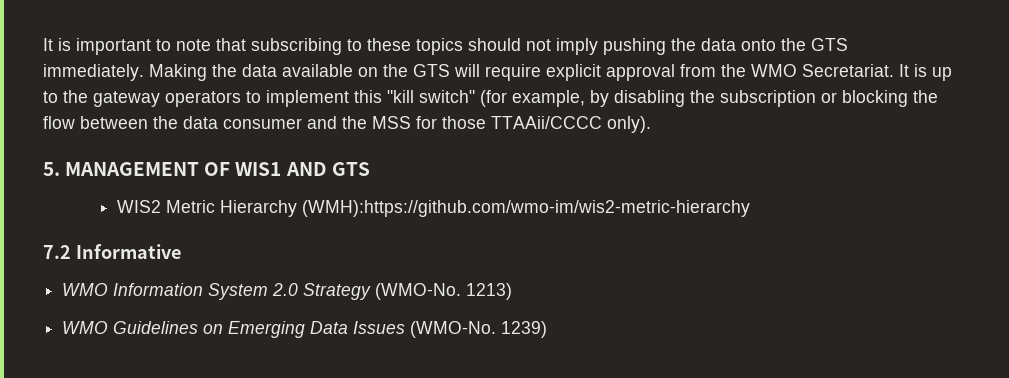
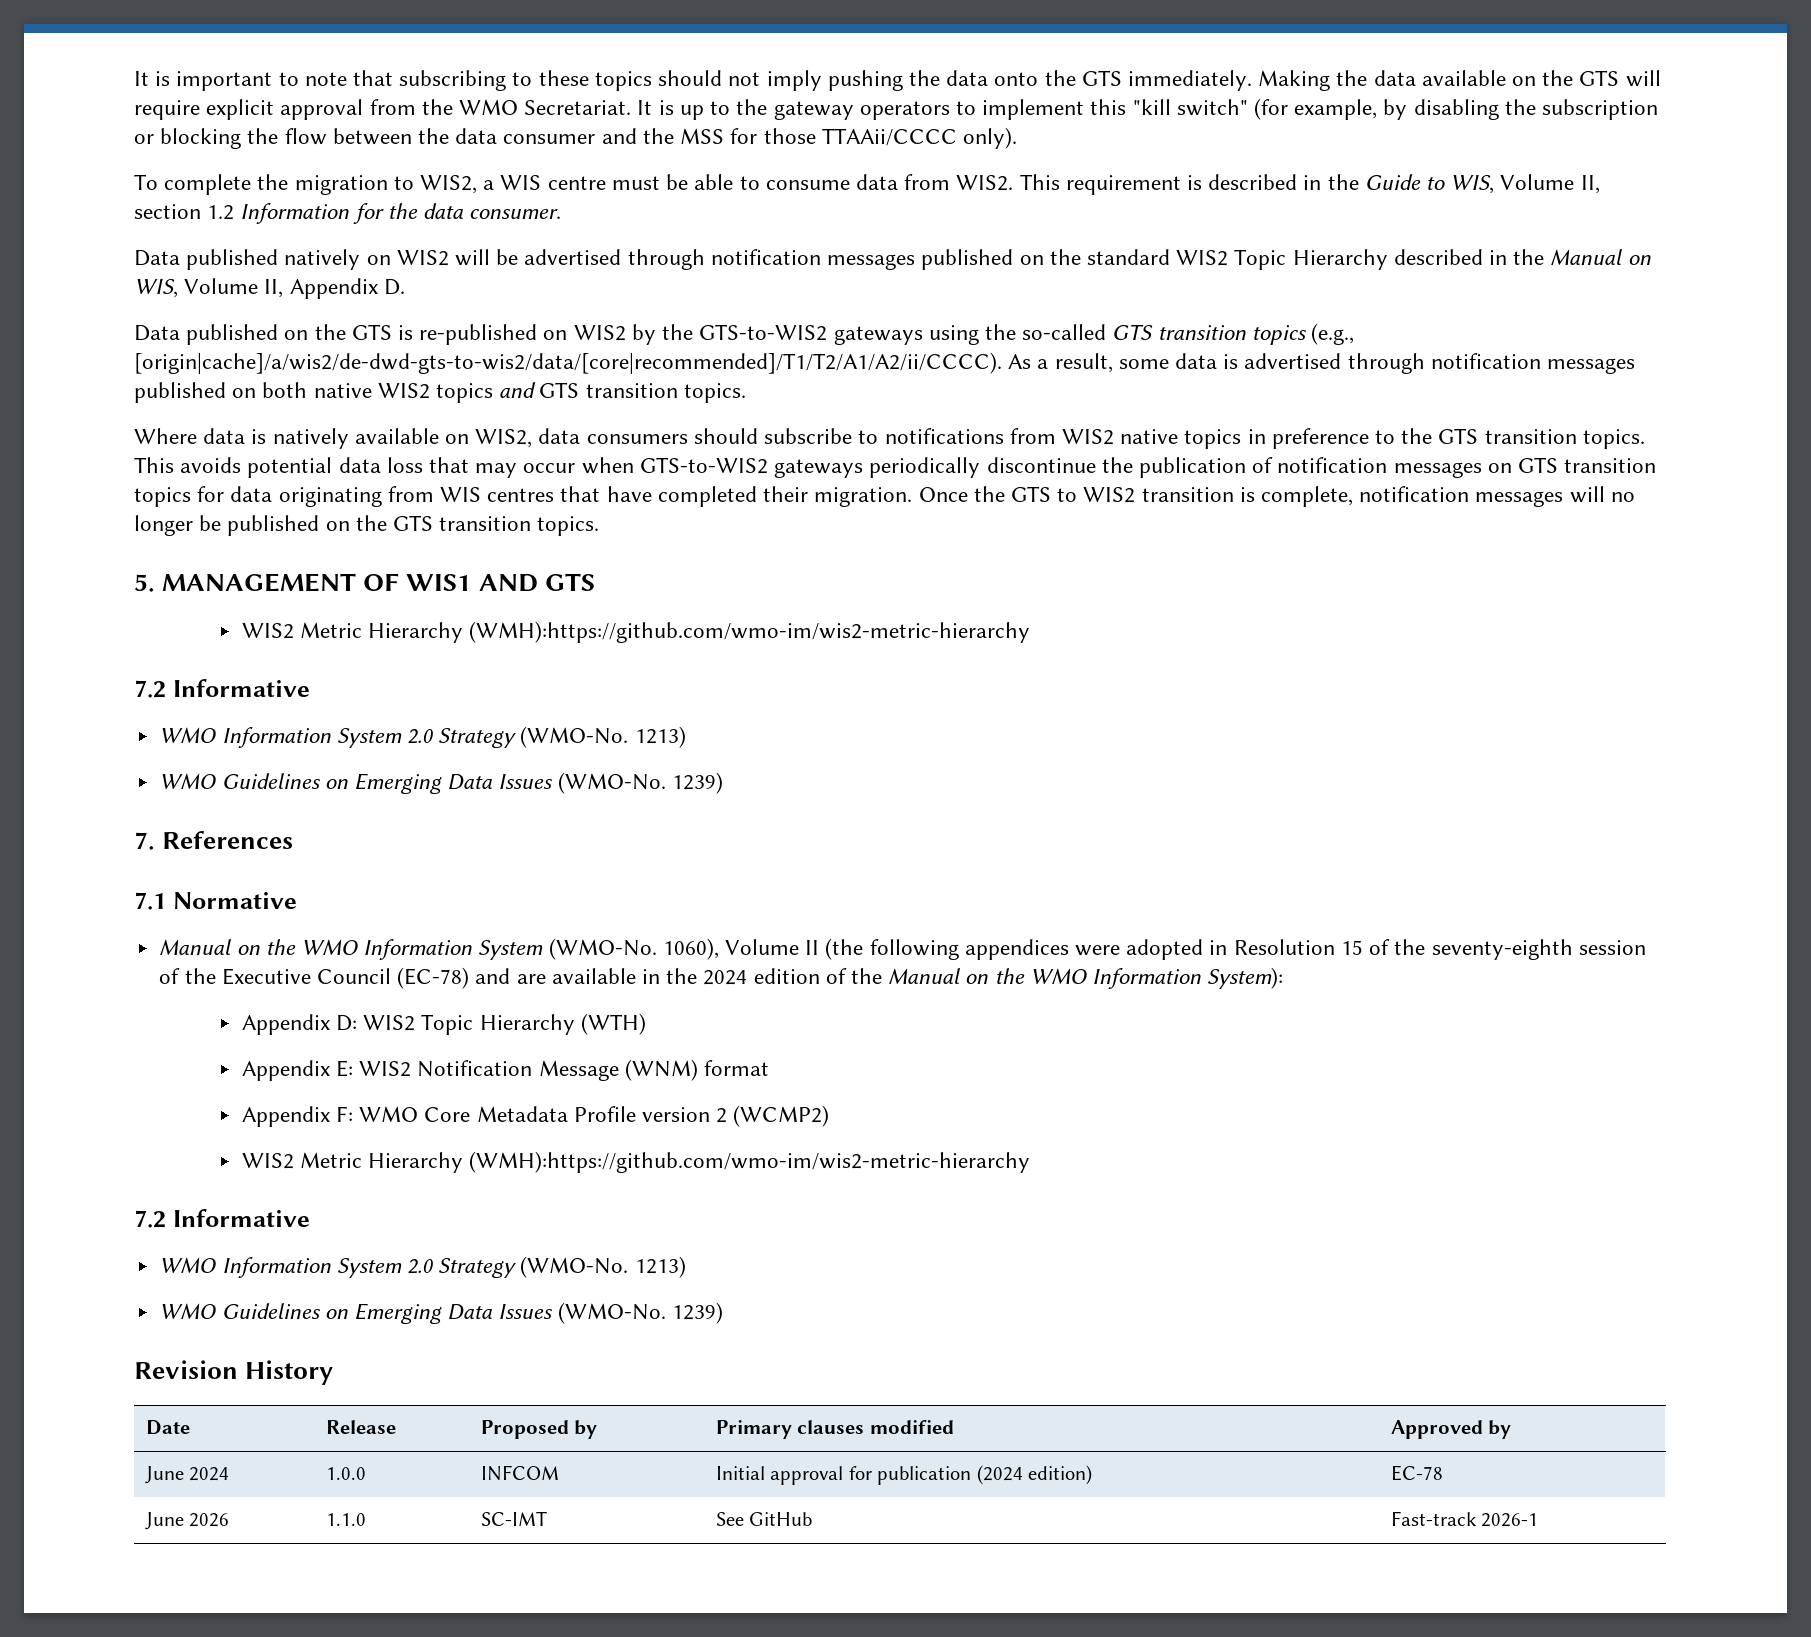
(651, 124) none -> [134,174,1600,195] [134,203,562,224] [134,249,1651,270] [134,278,405,299] [134,323,1354,345] [134,352,1636,374] [134,382,746,403] [134,428,1645,449] [134,457,1657,478] [134,486,1635,507] [134,515,600,536] // To complete the migration to WIS2, a WIS centre must be able to consume data from WIS2. This requirement is described in the Guide to WIS, Volume II, section 1.2 Information for the data consumer. // Data published natively on WIS2 will be advertised through notification messages published on the standard WIS2 Topic Hierarchy described in the Manual on WIS, Volume II, Appendix D. // Data published on the GTS is re-published on WIS2 by the GTS-to-WIS2 gateways using the so-called GTS transition topics (e.g., [origin|cache]/a/wis2/de-dwd-gts-to-wis2/data/[core|recommended]/T1/T2/A1/A2/ii/CCCC). As a result, some data is advertised through notification messages published on both native WIS2 topics and GTS transition topics. // Where data is natively available on WIS2, data consumers should subscribe to notifications from WIS2 native topics in preference to the GTS transition topics. This avoids potential data loss that may occur when GTS-to-WIS2 gateways periodically discontinue the publication of notification messages on GTS transition topics for data originating from WIS centres that have completed their migration. Once the GTS to WIS2 transition is complete, notification messages will no longer be published on the GTS transition topics.
(548, 329) none -> [134,831,294,850] [134,892,297,910] [159,938,1646,960] [159,967,1284,989] [241,1013,646,1035] [241,1059,770,1081] [241,1105,830,1127] [241,1151,1031,1173] [134,1209,310,1228] [159,1256,686,1278] [159,1302,723,1324] [134,1360,334,1385] [145,1420,190,1435] [325,1420,396,1434] [480,1420,598,1439] [715,1420,954,1439] [1390,1420,1512,1439] [144,1466,230,1484] [325,1467,366,1480] [480,1465,559,1481] [715,1465,1093,1485] [1390,1465,1443,1481] [144,1512,230,1530] [325,1513,366,1526] [480,1511,547,1526] [715,1512,813,1526] [1390,1511,1539,1527] // 7. References // 7.1 Normative // Manual on the WMO Information System (WMO-No. 1060), Volume II (the following appendices were adopted in Resolution 15 of the seventy-eighth session of the Executive Council (EC-78) and are available in the 2024 edition of the Manual on the WMO Information System): // Appendix D: WIS2 Topic Hierarchy (WTH) // Appendix E: WIS2 Notification Message (WNM) format // Appendix F: WMO Core Metadata Profile version 2 (WCMP2) // WIS2 Metric Hierarchy (WMH):https://github.com/wmo-im/wis2-metric-hierarchy // 7.2 Informative // WMO Information System 2.0 Strategy (WMO-No. 1213) // WMO Guidelines on Emerging Data Issues (WMO-No. 1239) // Revision History // Date | Release | Proposed by | Primary clauses modified | Approved by // June 2024 | 1.0.0 | INFCOM | Initial approval for publication (2024 edition) | EC-78 // June 2026 | 1.1.0 | SC-IMT | See GitHub | Fast-track 2026-1

